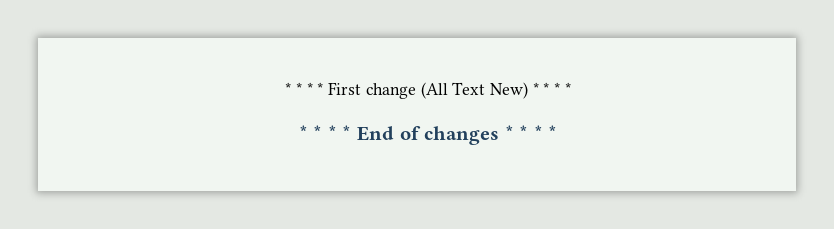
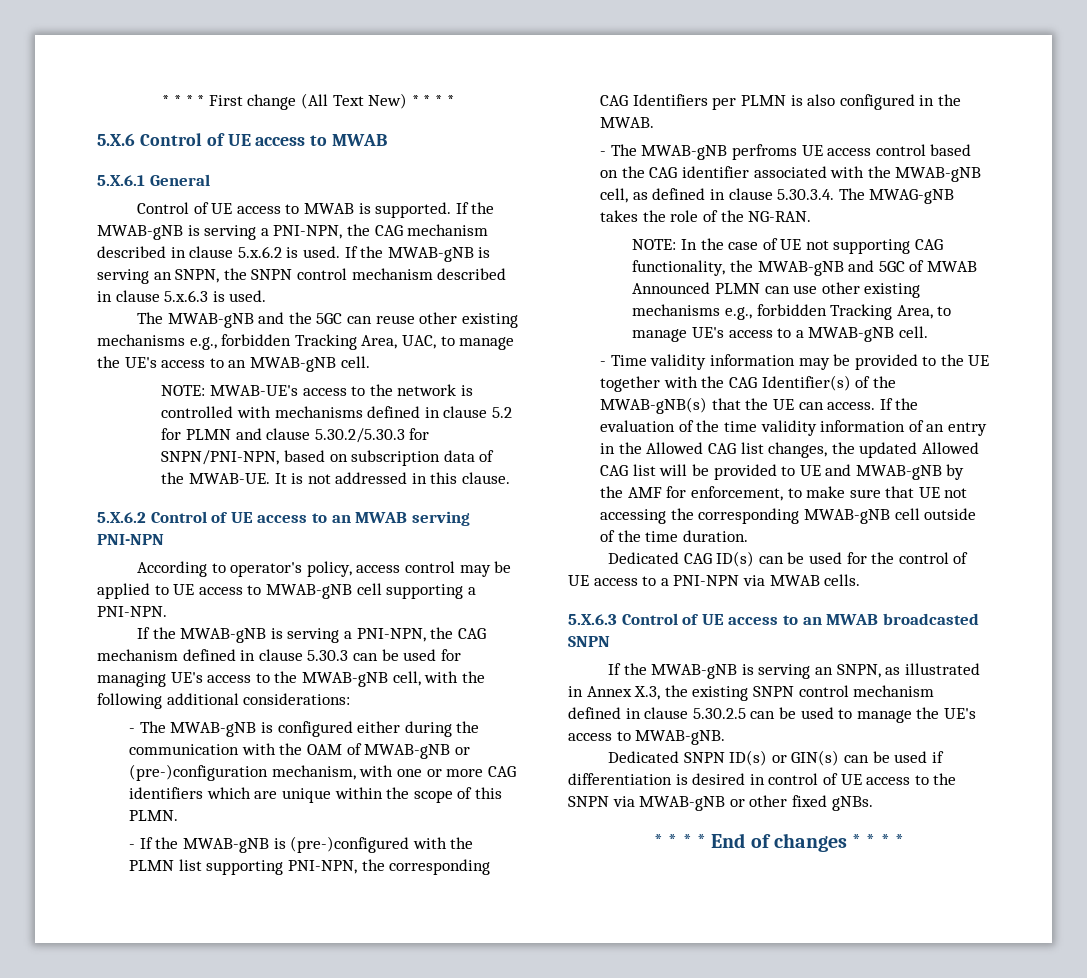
(571, 88) none -> [97,133,388,146] [97,174,210,186] [137,202,495,218] [97,224,489,240] [97,246,491,262] [97,268,507,284] [97,290,267,302] [137,312,518,328] [97,334,515,350] [97,356,370,372] [161,384,473,396] [161,406,512,418] [161,428,430,443] [161,450,495,466] [161,472,511,484] [97,511,470,526] [97,534,164,545] [137,561,512,577] [97,583,476,599] [97,606,167,617] [137,627,486,643] [97,649,461,661] [97,671,485,687] [97,693,351,709] [129,721,480,737] [129,743,470,759] [129,764,516,781] [129,787,502,803] [129,810,179,821] [129,836,474,853] [129,859,491,875] [600,94,961,110] [600,117,655,128] [600,144,972,160] [600,166,982,182] [600,188,955,204] [600,210,812,222] [632,238,944,254] [632,260,977,276] [632,282,921,298] [632,304,952,320] [632,326,928,342] [600,354,990,370] [600,375,896,392] [600,397,919,414] [600,420,987,436] [600,442,979,458] [600,464,965,480] [600,486,968,501] [600,508,977,524] [600,530,748,542] [608,551,969,567] [568,574,861,586] [568,613,979,625] [568,636,610,647] [608,663,980,679] [568,685,935,701] [568,707,976,723] [568,730,726,745] [608,750,944,766] [568,773,957,785] [568,795,873,811] // 5.X.6 Control of UE access to MWAB // 5.X.6.1 General // Control of UE access to MWAB is supported. If the MWAB-gNB is serving a PNI-NPN, the CAG mechanism described in clause 5.x.6.2 is used. If the MWAB-gNB is serving an SNPN, the SNPN control mechanism described in clause 5.x.6.3 is used. // The MWAB-gNB and the 5GC can reuse other existing mechanisms e.g., forbidden Tracking Area, UAC, to manage the UE's access to an MWAB-gNB cell. // NOTE: MWAB-UE's access to the network is controlled with mechanisms defined in clause 5.2 for PLMN and clause 5.30.2/5.30.3 for SNPN/PNI-NPN, based on subscription data of the MWAB-UE. It is not addressed in this clause. // 5.X.6.2 Control of UE access to an MWAB serving PNI-NPN // According to operator's policy, access control may be applied to UE access to MWAB-gNB cell supporting a PNI-NPN. // If the MWAB-gNB is serving a PNI-NPN, the CAG mechanism defined in clause 5.30.3 can be used for managing UE's access to the MWAB-gNB cell, with the following additional considerations: // - The MWAB-gNB is configured either during the communication with the OAM of MWAB-gNB or (pre-)configuration mechanism, with one or more CAG identifiers which are unique within the scope of this PLMN. // - If the MWAB-gNB is (pre-)configured with the PLMN list supporting PNI-NPN, the corresponding CAG Identifiers per PLMN is also configured in the MWAB. // - The MWAB-gNB perfroms UE access control based on the CAG identifier associated with the MWAB-gNB cell, as defined in clause 5.30.3.4. The MWAG-gNB takes the role of the NG-RAN. // NOTE: In the case of UE not supporting CAG functionality, the MWAB-gNB and 5GC of MWAB Announced PLMN can use other existing mechanisms e.g., forbidden Tracking Area, to manage UE's access to a MWAB-gNB cell. // - Time validity information may be provided to the UE together with the CAG Identifier(s) of the MWAB-gNB(s) that the UE can access. If the evaluation of the time validity information of an entry in the Allowed CAG list changes, the updated Allowed CAG list will be provided to UE and MWAB-gNB by the AMF for enforcement, to make sure that UE not accessing the corresponding MWAB-gNB cell outside of the time duration. // Dedicated CAG ID(s) can be used for the control of UE access to a PNI-NPN via MWAB cells. // 5.X.6.3 Control of UE access to an MWAB broadcasted SNPN // If the MWAB-gNB is serving an SNPN, as illustrated in Annex X.3, the existing SNPN control mechanism defined in clause 5.30.2.5 can be used to manage the UE's access to MWAB-gNB. // Dedicated SNPN ID(s) or GIN(s) can be used if differentiation is desired in control of UE access to the SNPN via MWAB-gNB or other fixed gNBs.

